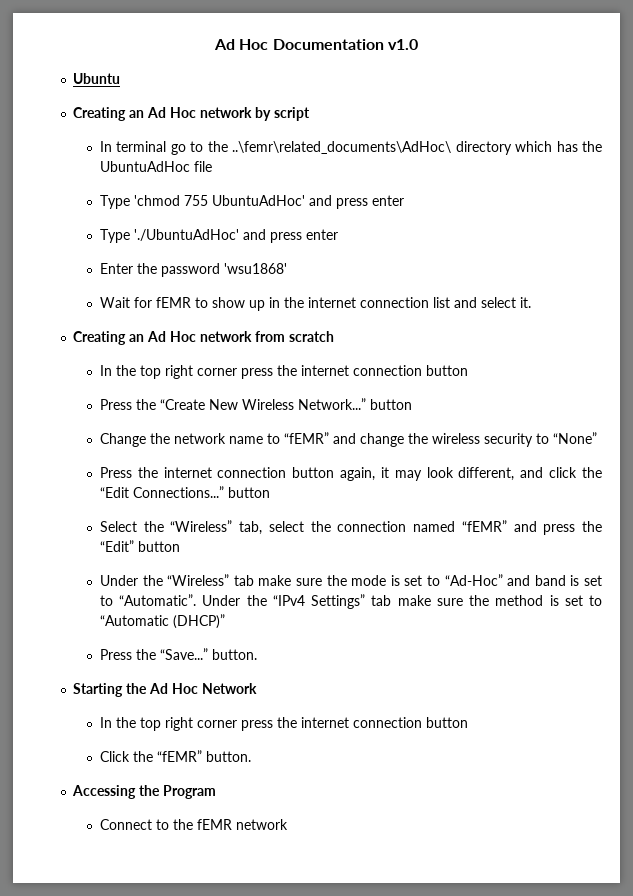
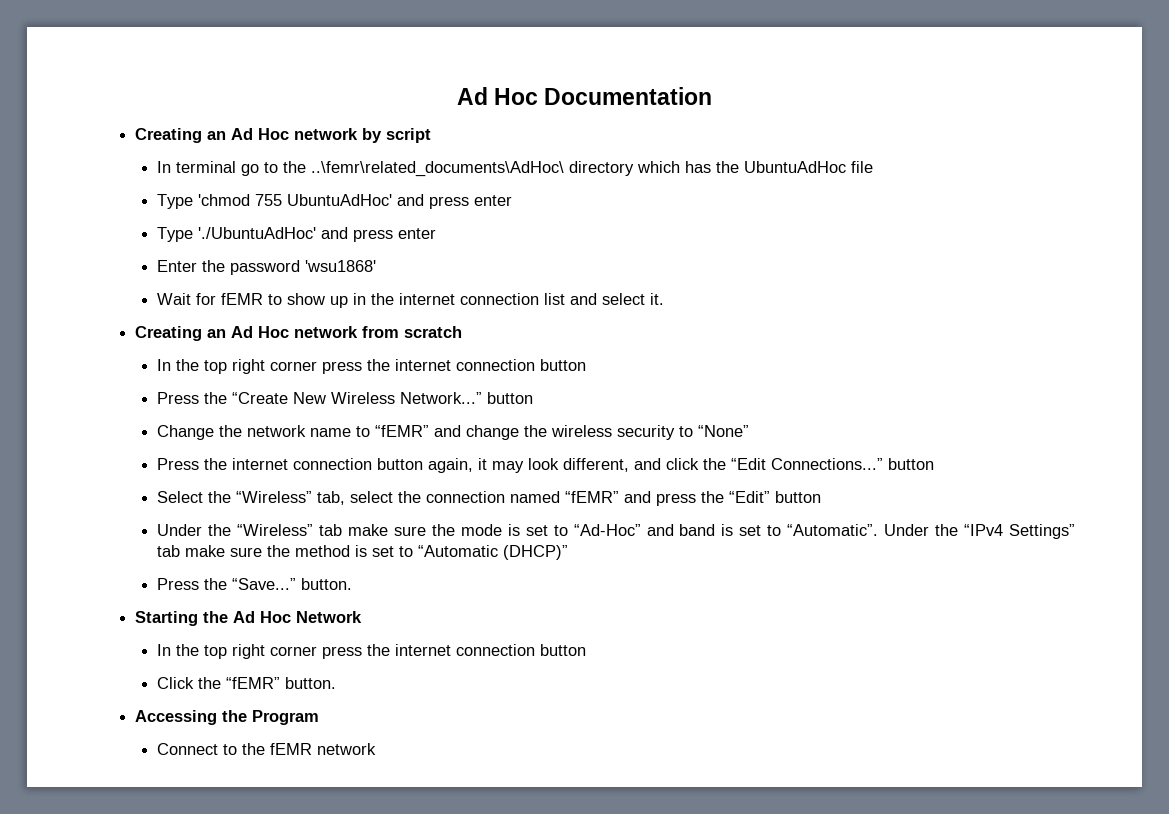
[387,39,418,50] [73,73,121,84] v1.0 // Ubuntu -> (713, 96) none

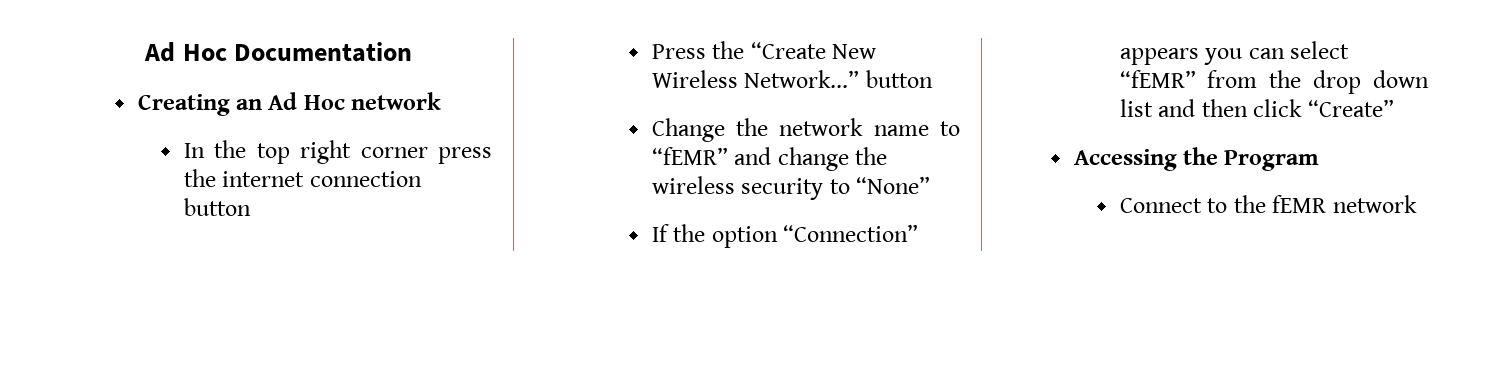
[361,128,431,143] [157,161,874,177] [157,194,513,209] [157,227,437,242] [157,260,377,275] [157,293,665,308] [134,326,462,341] by script // In terminal go to the ..\femr\related_documents\AdHoc\ directory which has the UbuntuAdHoc file // Type 'chmod 755 UbuntuAdHoc' and press enter // Type './UbuntuAdHoc' and press enter // Enter the password 'wsu1868' // Wait for fEMR to show up in the internet connection list and select it. // Creating an Ad Hoc network from scratch -> (442, 101) none
[157,458,935,473] [157,491,822,506] [157,524,1076,539] [157,545,569,560] [157,578,353,590] [134,611,362,626] [157,644,587,659] [157,677,337,689] Press the internet connection button again, it may look different, and click the “Edit Connections...” button // Select the “Wireless” tab, select the connection named “fEMR” and press the “Edit” button // Under the “Wireless” tab make sure the mode is set to “Ad-Hoc” and band is set to “Automatic”. Under the “IPv4 Settings” tab make sure the method is set to “Automatic (DHCP)” // Press the “Save...” button. // Starting the Ad Hoc Network // In the top right corner press the internet connection button // Click the “fEMR” button. -> [651,224,919,248] [1119,41,1350,65] [1119,70,1429,94] [1119,99,1394,117] If the option “Connection” appears you can select “fEMR” from the drop down list and then click “Create”

